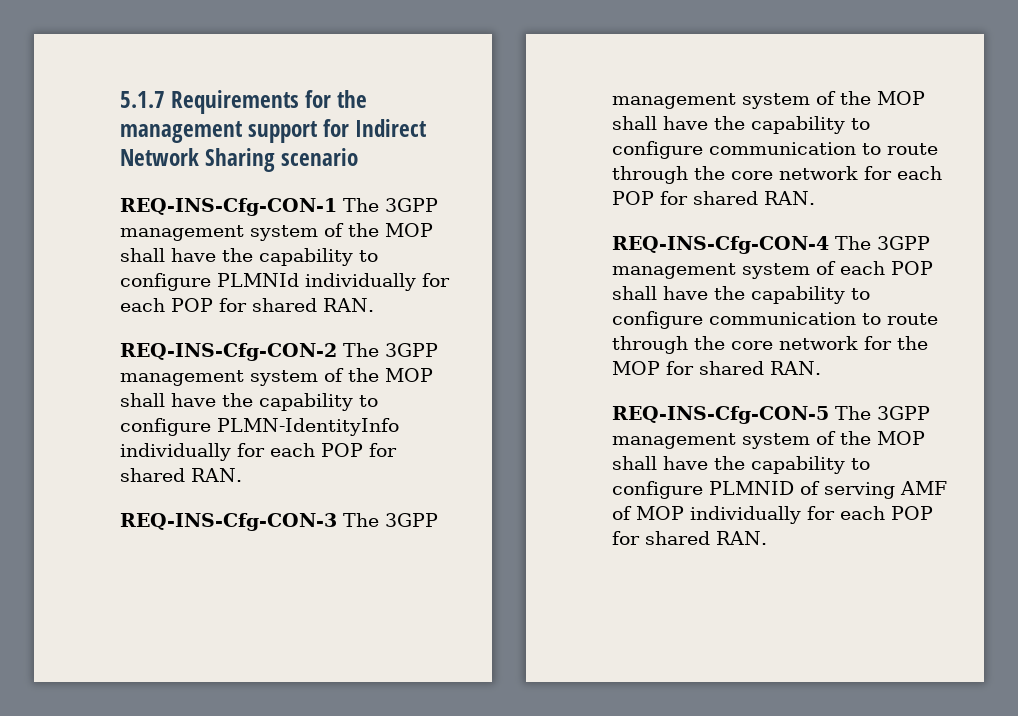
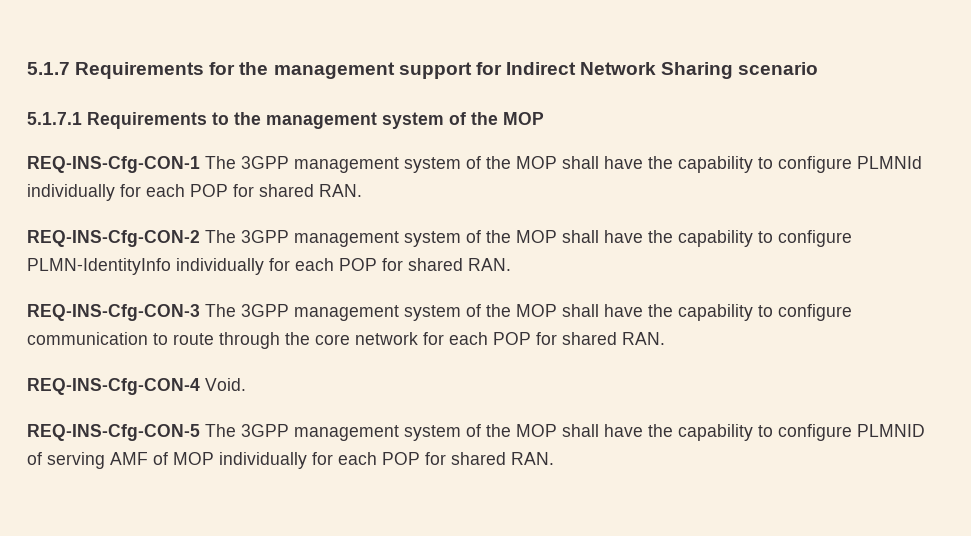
(359, 157) none -> [27,112,544,129] // 5.1.7.1 Requirements to the management system of the MOP
[835,236,931,250] [612,261,933,279] [612,286,870,304] [612,311,938,329] [612,336,928,354] [612,361,821,375] The 3GPP management system of each POP shall have the capability to configure communication to route through the core network for the MOP for shared RAN. -> [205,378,246,391] Void.

